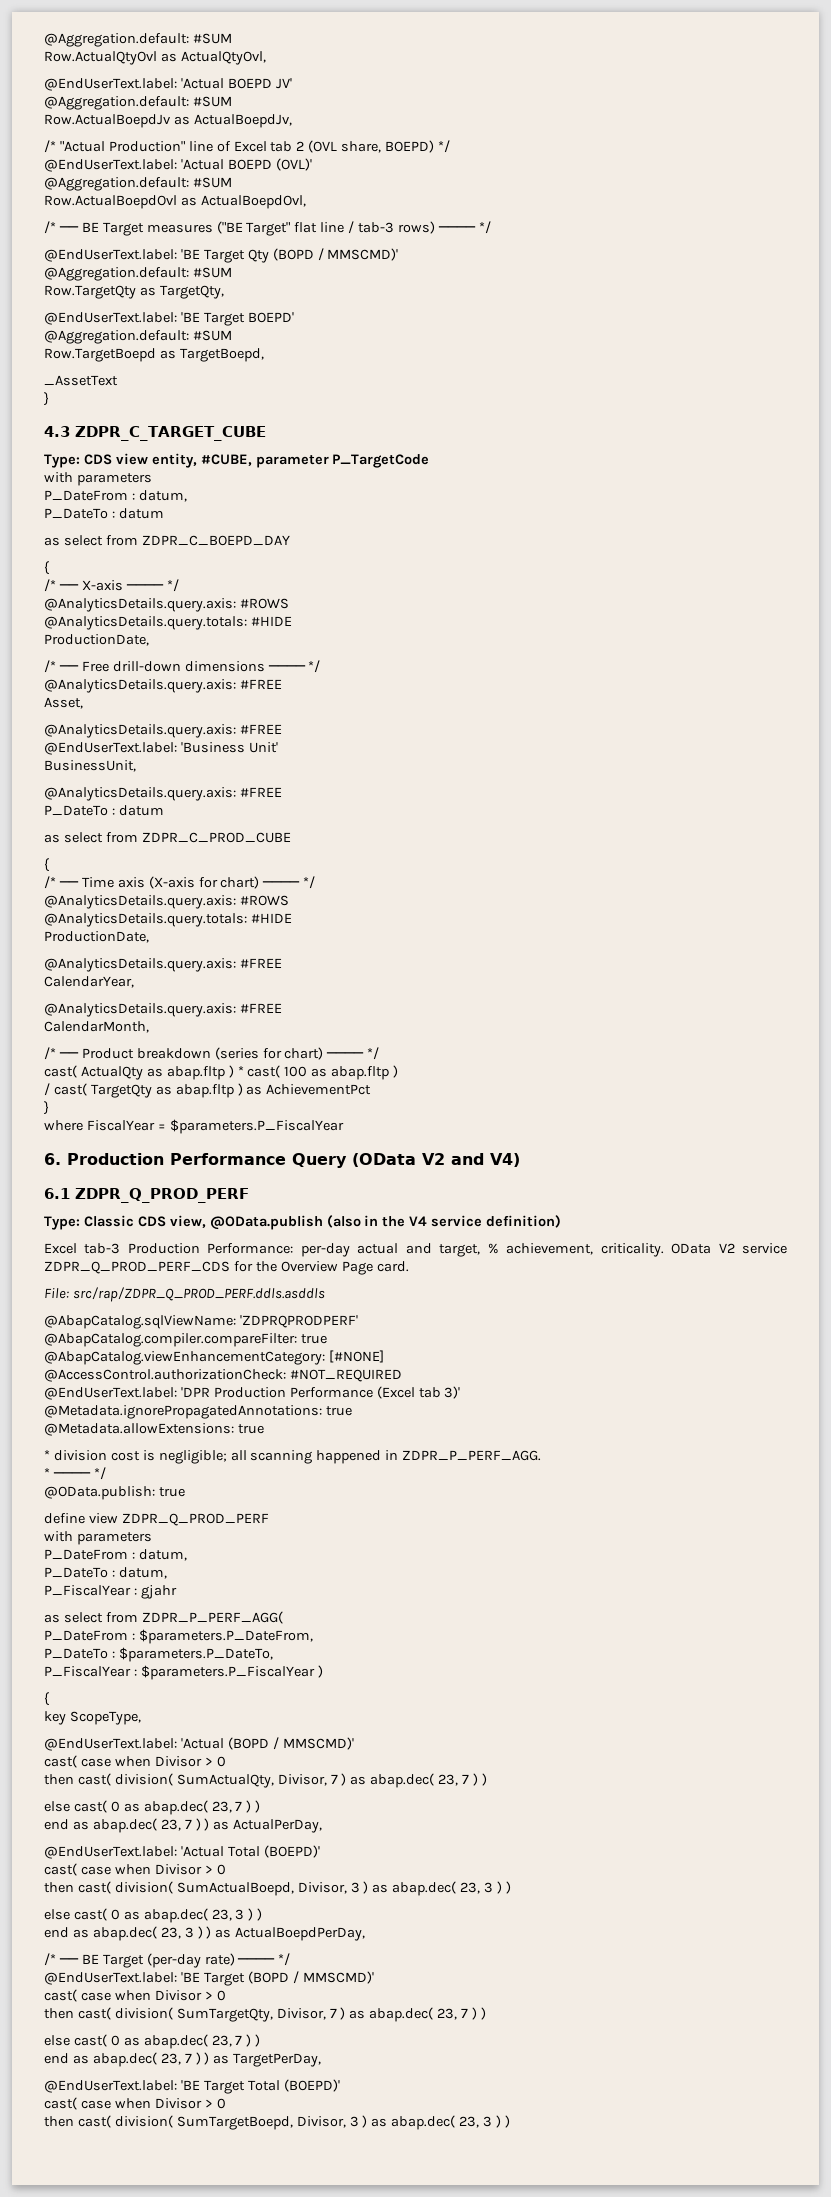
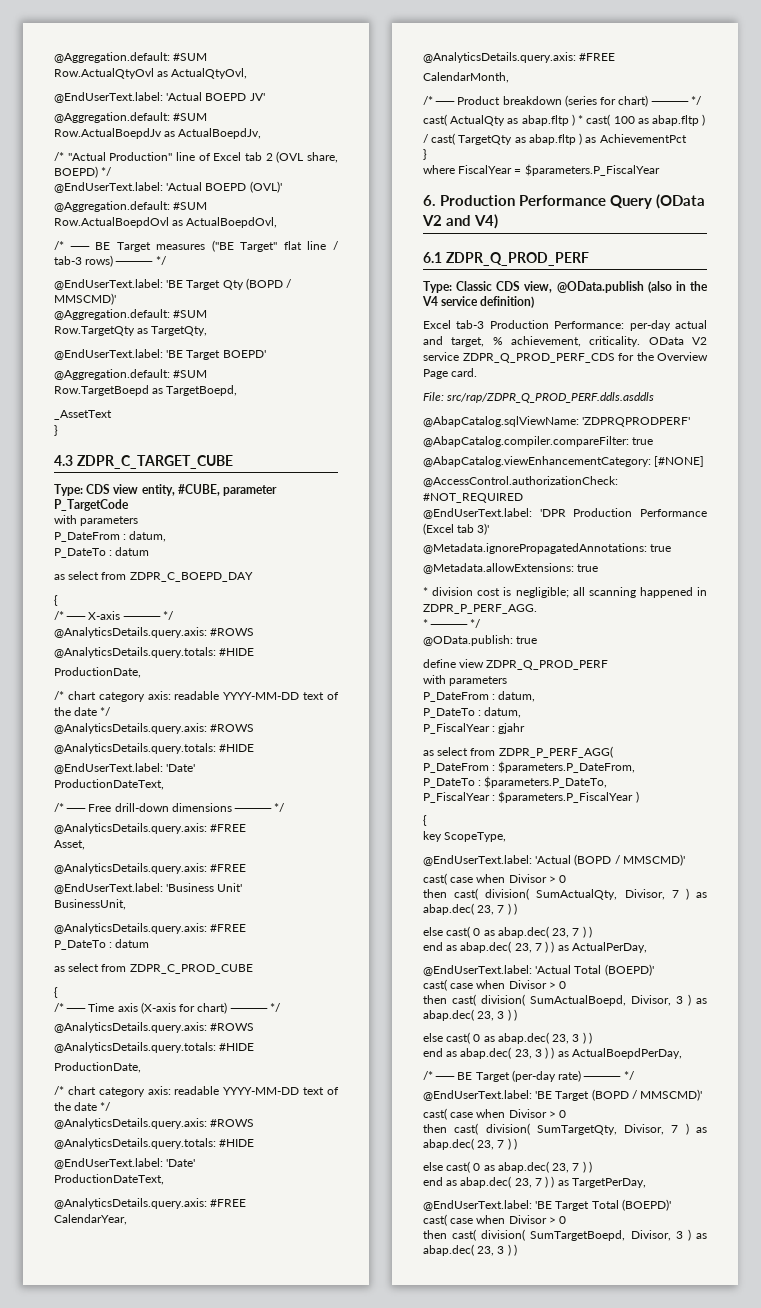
(149, 640) none -> [54,691,339,702] [54,707,112,716] [54,723,255,734] [54,743,255,754] [54,763,196,774] [54,779,164,790] // /* chart category axis: readable YYYY-MM-DD text of the date */ // @AnalyticsDetails.query.axis: #ROWS // @AnalyticsDetails.query.totals: #HIDE // @EndUserText.label: 'Date' // ProductionDateText,
(149, 937) none -> [54,1086,339,1097] [54,1102,112,1111] [54,1118,255,1129] [54,1138,255,1149] [54,1158,196,1169] [54,1174,164,1185] // /* chart category axis: readable YYYY-MM-DD text of the date */ // @AnalyticsDetails.query.axis: #ROWS // @AnalyticsDetails.query.totals: #HIDE // @EndUserText.label: 'Date' // ProductionDateText,

